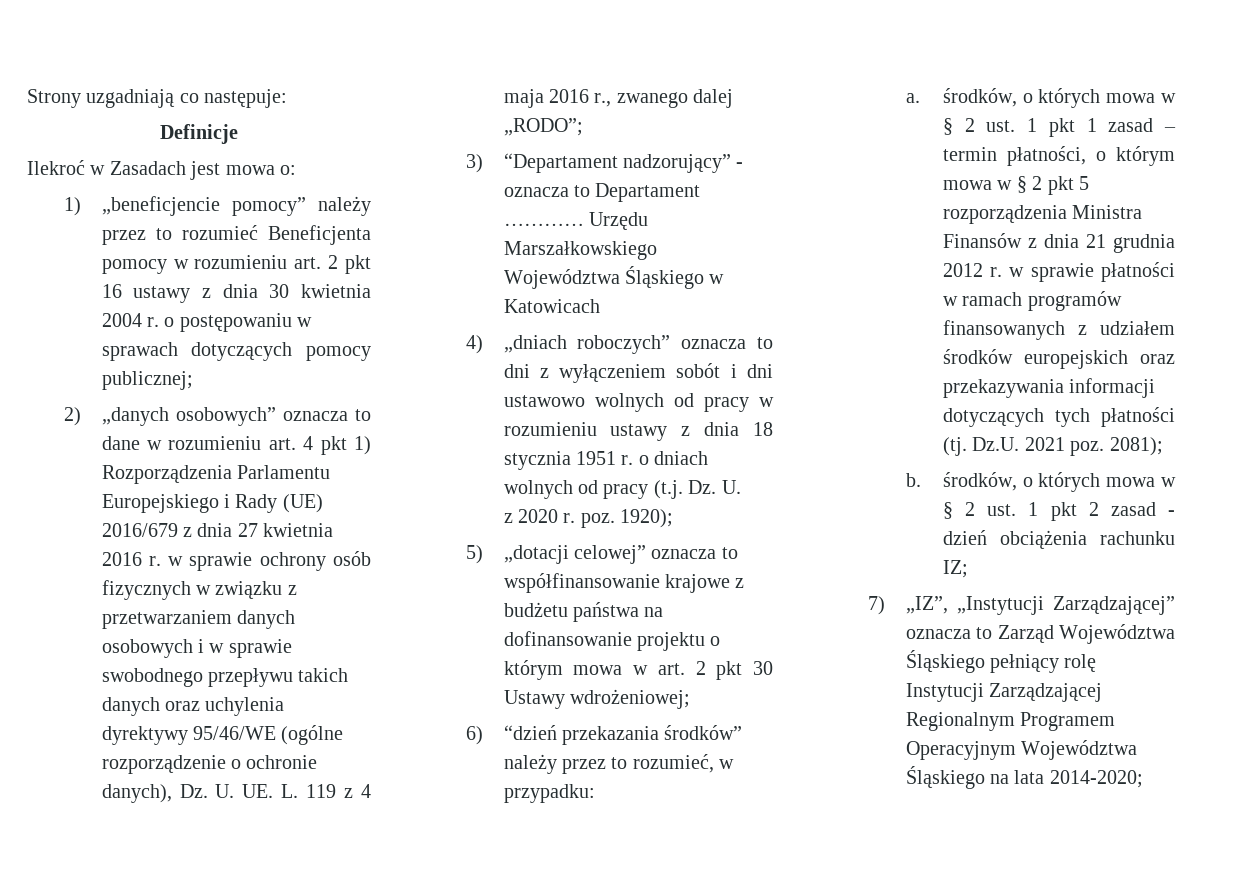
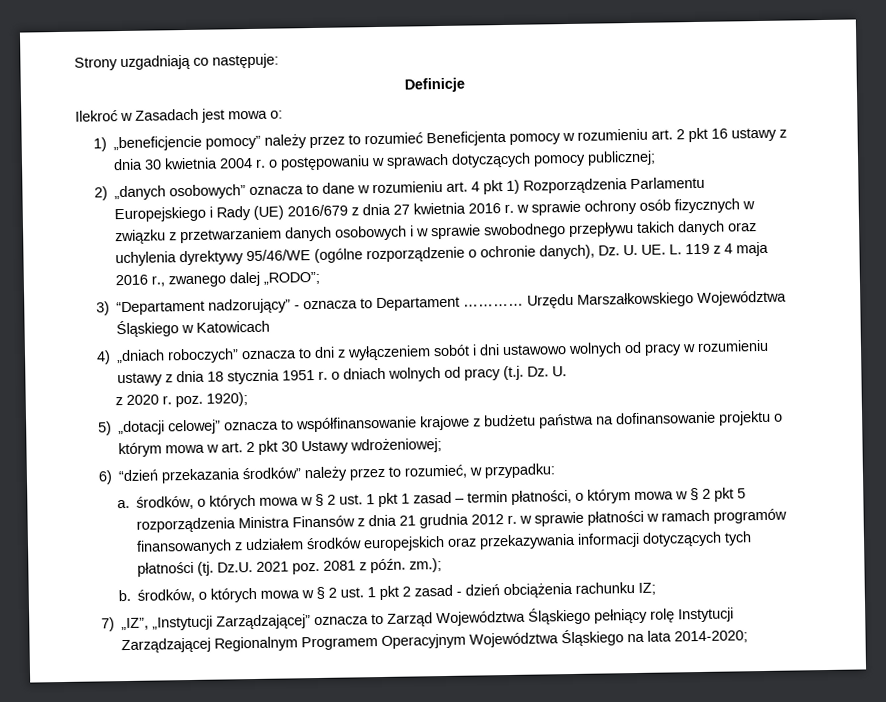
[1109,437,1163,456] 2081); -> [323,558,443,574] 2081 z późn. zm.);

